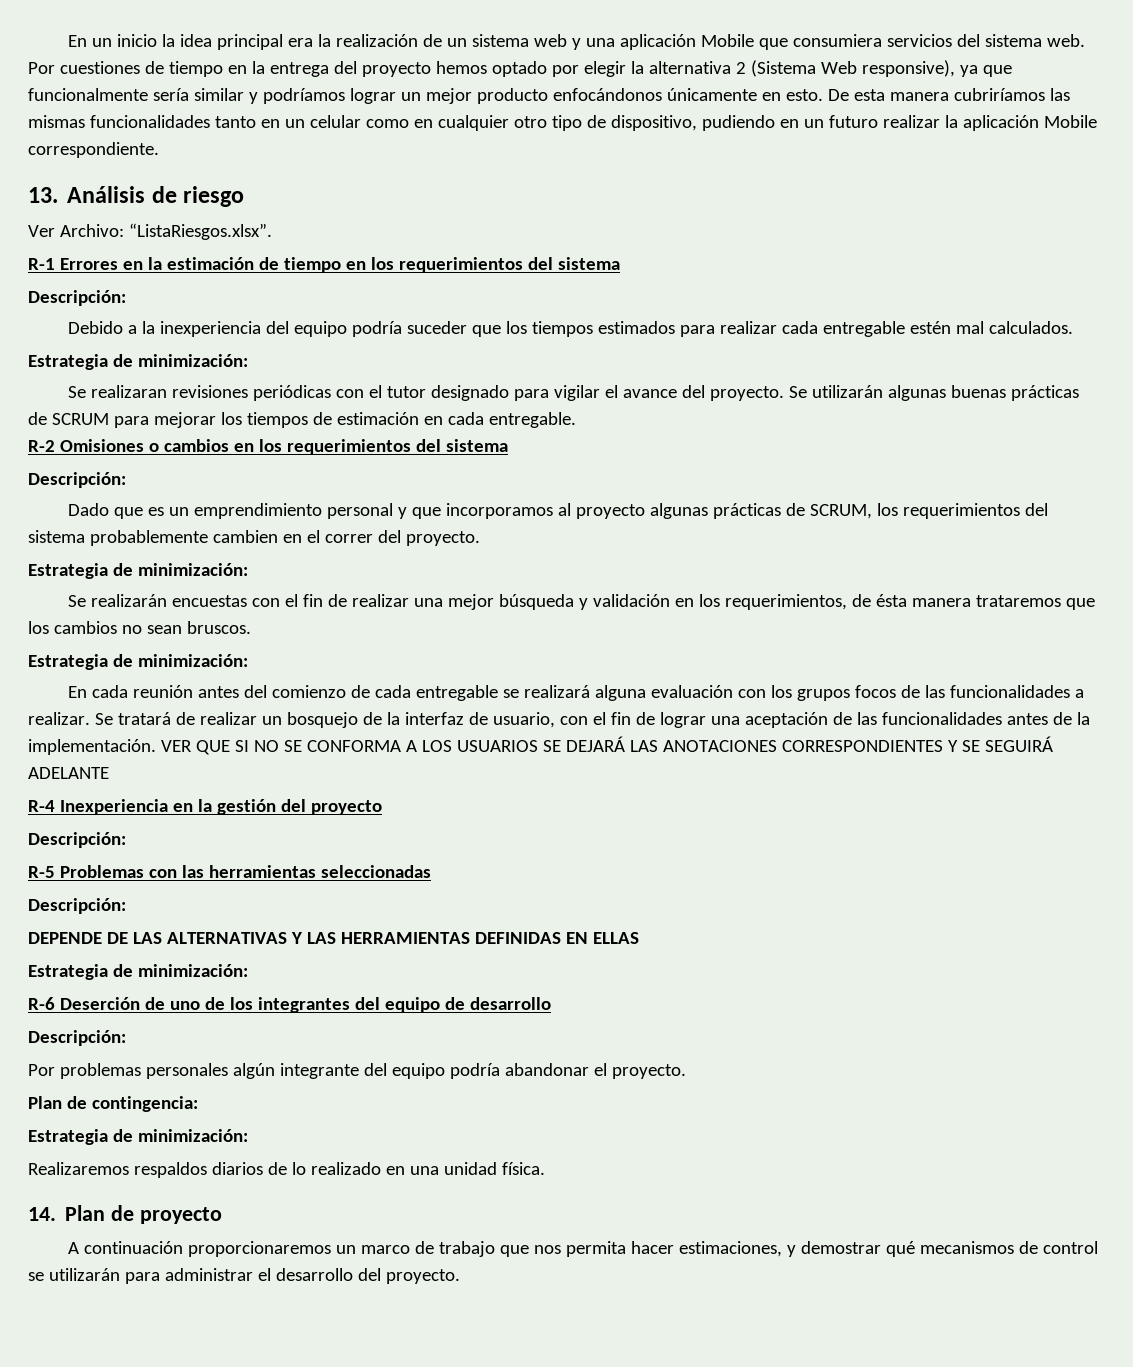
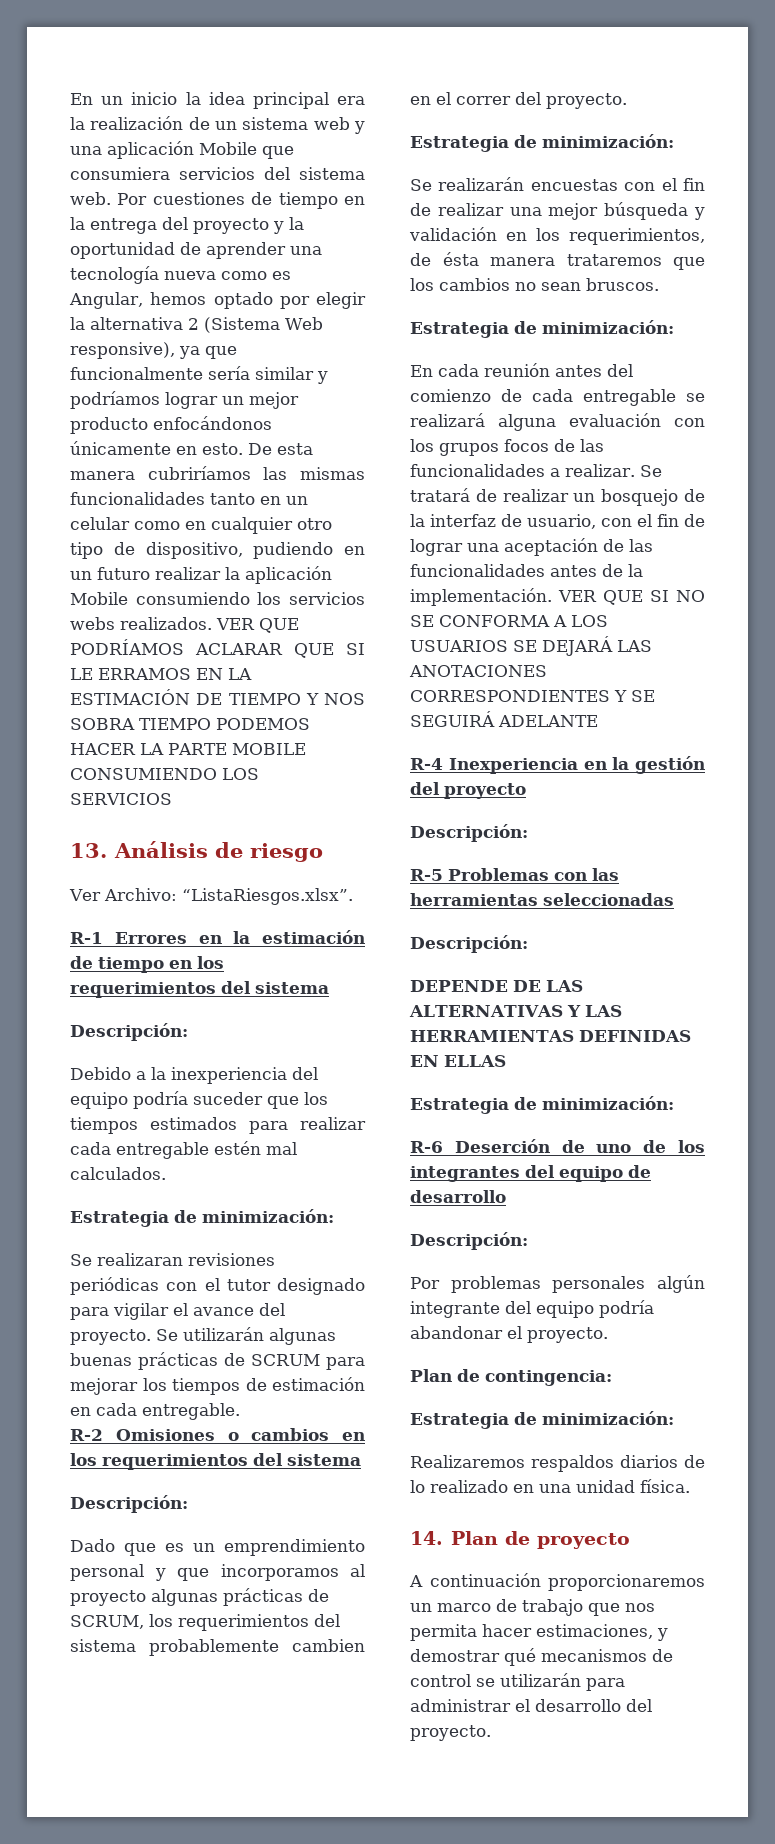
(431, 69) none -> [273,217,304,234] [70,242,322,259] [70,266,291,284] [69,292,143,309] y la oportunidad de aprender una tecnología nueva como es Angular,
[28,142,159,158] correspondiente. -> [135,592,365,605] [70,617,299,633] [70,639,365,658] [70,668,252,680] [70,689,365,705] [70,718,310,730] [70,743,306,755] [70,768,259,780] [70,793,172,805] consumiendo los servicios webs realizados. VER QUE PODRÍAMOS ACLARAR QUE SI LE ERRAMOS EN LA ESTIMACIÓN DE TIEMPO Y NOS SOBRA TIEMPO PODEMOS HACER LA PARTE MOBILE CONSUMIENDO LOS SERVICIOS

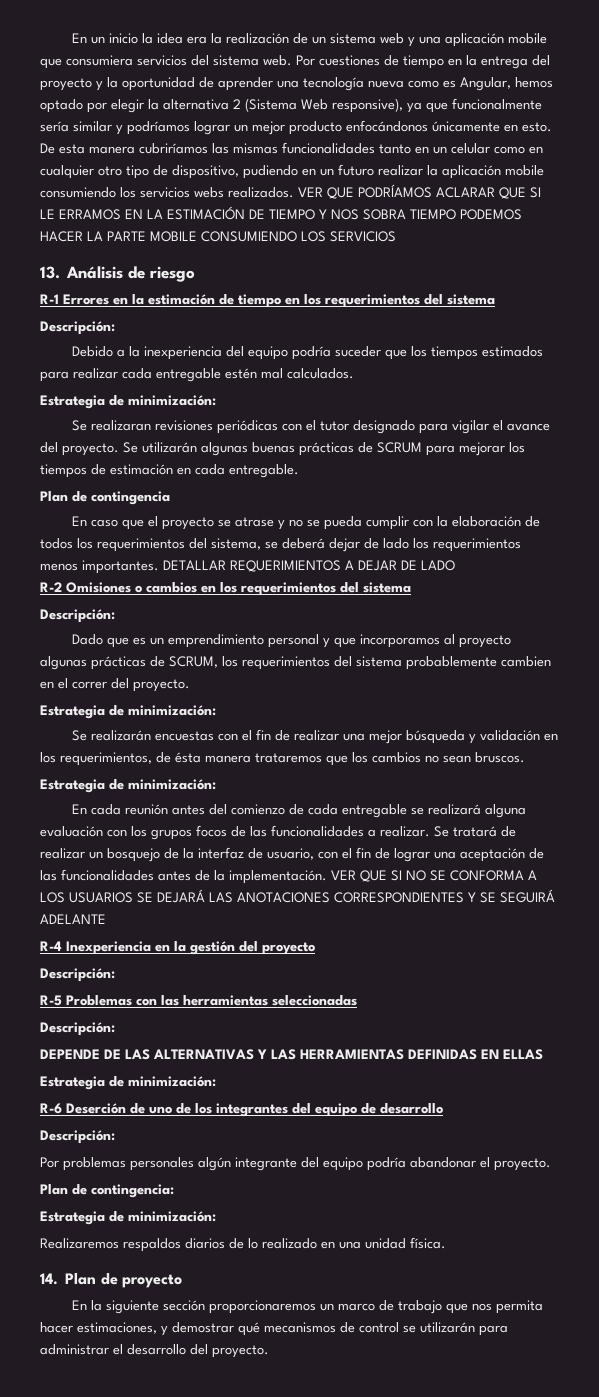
[252,92,329,109] principal -> (183, 38) none
[199,142,257,155] Mobile -> [507,33,547,44] mobile
[70,592,128,605] Mobile -> [505,165,544,176] mobile
[69,888,353,905] // Ver Archivo: “ListaRiesgos.xlsx”. -> (196, 274) none
(240, 1411) none -> [40,491,170,505] [71,516,540,530] [40,538,521,552] [40,560,455,574] // Plan de contingencia // En caso que el proyecto se atrase y no se pueda cumplir con la elaboración de todos los requerimientos del sistema, se deberá dejar de lado los requerimientos menos importantes. DETALLAR REQUERIMIENTOS A DEJAR DE LADO
[409,1573,541,1587] A continuación -> [71,1300,205,1314] En la siguiente sección

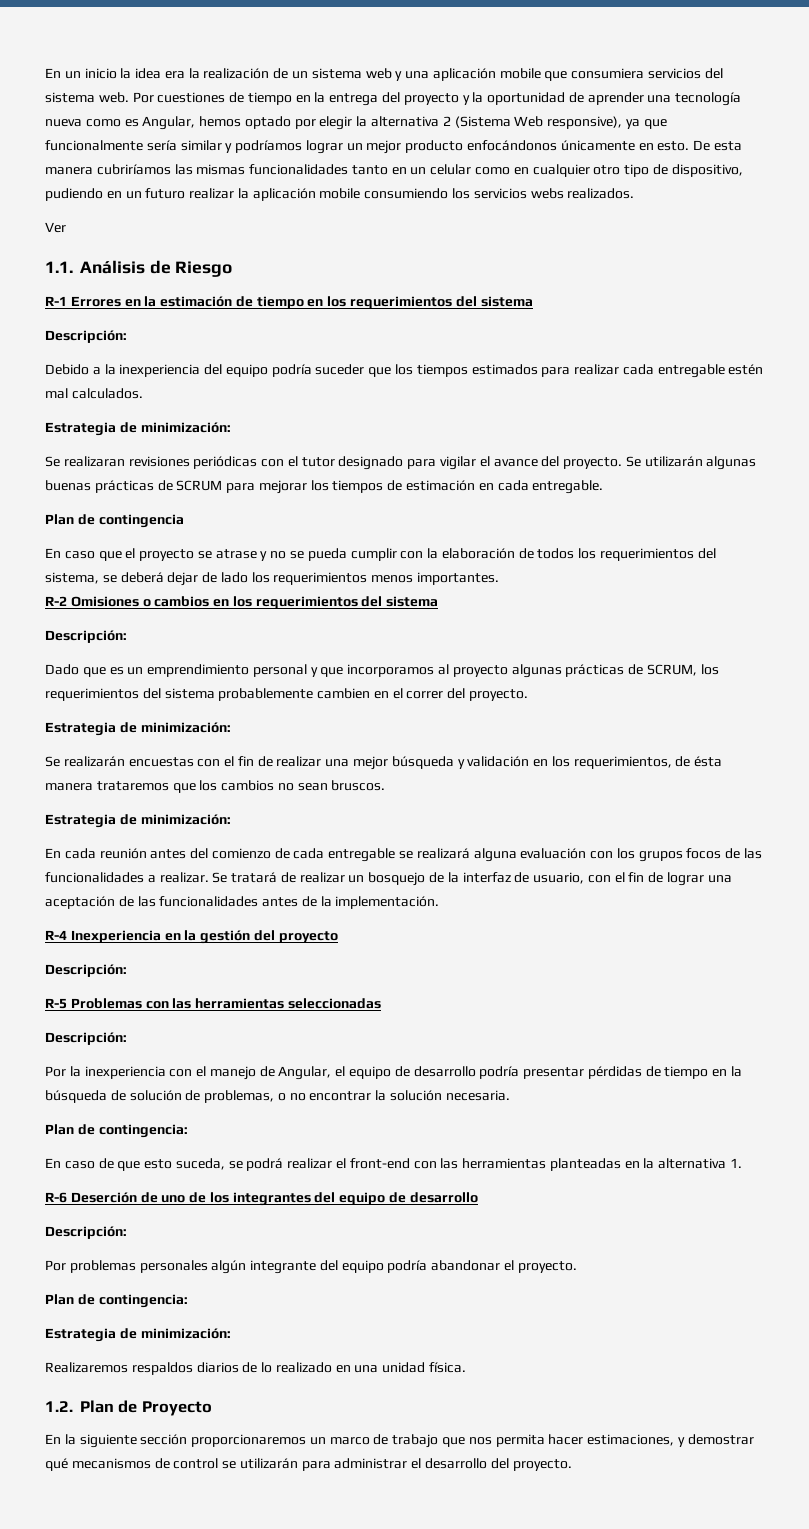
[298,184,541,199] [40,206,522,220] [40,231,396,242] [40,266,60,279] VER QUE PODRÍAMOS ACLARAR QUE SI LE ERRAMOS EN LA ESTIMACIÓN DE TIEMPO Y NOS SOBRA TIEMPO PODEMOS HACER LA PARTE MOBILE CONSUMIENDO LOS SERVICIOS // 13. -> [45,222,66,233] [45,261,73,273] // Ver // 1.1.
[150,266,196,282] riesgo -> [175,261,233,277] Riesgo
[163,560,455,572] DETALLAR REQUERIMIENTOS A DEJAR DE LADO -> (500, 578) none
[331,870,537,882] [40,889,555,903] [40,914,106,924] VER QUE SI NO SE CONFORMA A LOS USUARIOS SE DEJARÁ LAS ANOTACIONES CORRESPONDIENTES Y SE SEGUIRÁ ADELANTE -> (440, 902) none
[40,1049,543,1060] [40,1076,216,1090] DEPENDE DE LAS ALTERNATIVAS Y LAS HERRAMIENTAS DEFINIDAS EN ELLAS // Estrategia de minimización: -> [45,1066,743,1080] [45,1090,510,1103] [45,1124,188,1138] [45,1158,743,1171] Por la inexperiencia con el manejo de Angular, el equipo de desarrollo podría presentar pérdidas de tiempo en la búsqueda de solución de problemas, o no encontrar la solución necesaria. // Plan de contingencia: // En caso de que esto suceda, se podrá realizar el front-end con las herramientas planteadas en la alternativa 1.
[40,1273,182,1288] 14. Plan de proyecto -> [45,1400,212,1416] 1.2. Plan de Proyecto

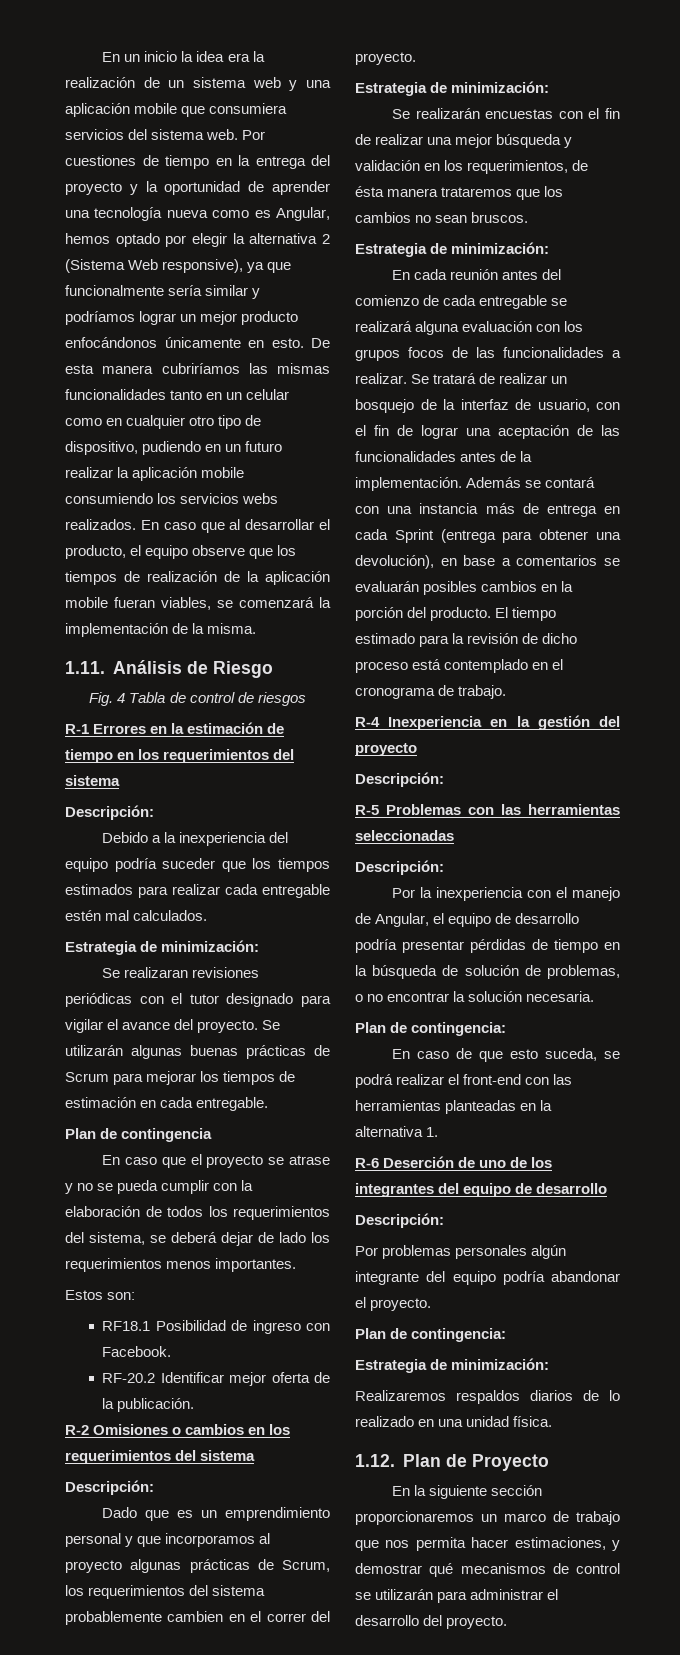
[45,222,66,233] [45,260,233,277] // Ver // 1.1. Análisis de Riesgo -> [140,519,330,533] [65,545,297,559] [65,571,330,585] [65,597,331,610] [65,623,257,637] [65,660,273,678] [89,692,306,706] En caso que al desarrollar el producto, el equipo observe que los tiempos de realización de la aplicación mobile fueran viables, se comenzará la implementación de la misma. // 1.11. Análisis de Riesgo // Fig. 4 Tabla de control de riesgos
[176,480,223,491] SCRUM -> [65,1072,109,1082] Scrum
(500, 578) none -> [65,1290,136,1300] [102,1320,331,1334] [102,1346,172,1357] [102,1372,331,1386] [102,1398,195,1412] // Estos son: // RF18.1 Posibilidad de ingreso con Facebook. // RF-20.2 Identificar mejor oferta de la publicación.
[646,664,697,676] SCRUM, -> [282,1560,330,1572] Scrum,
(440, 902) none -> [466,477,596,488] [355,503,620,517] [355,529,621,543] [355,555,620,569] [355,581,574,595] [355,607,557,621] [355,633,578,647] [355,659,564,673] [355,685,507,699] Además se contará con una instancia más de entrega en cada Sprint (entrega para obtener una devolución), en base a comentarios se evaluarán posibles cambios en la porción del producto. El tiempo estimado para la revisión de dicho proceso está contemplado en el cronograma de trabajo.
[45,1401,73,1412] 1.2. -> [355,1454,395,1467] 1.12.

